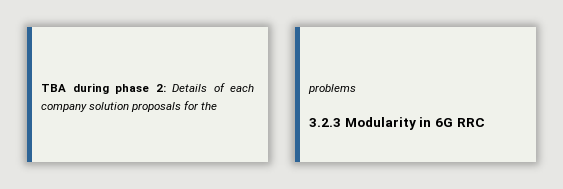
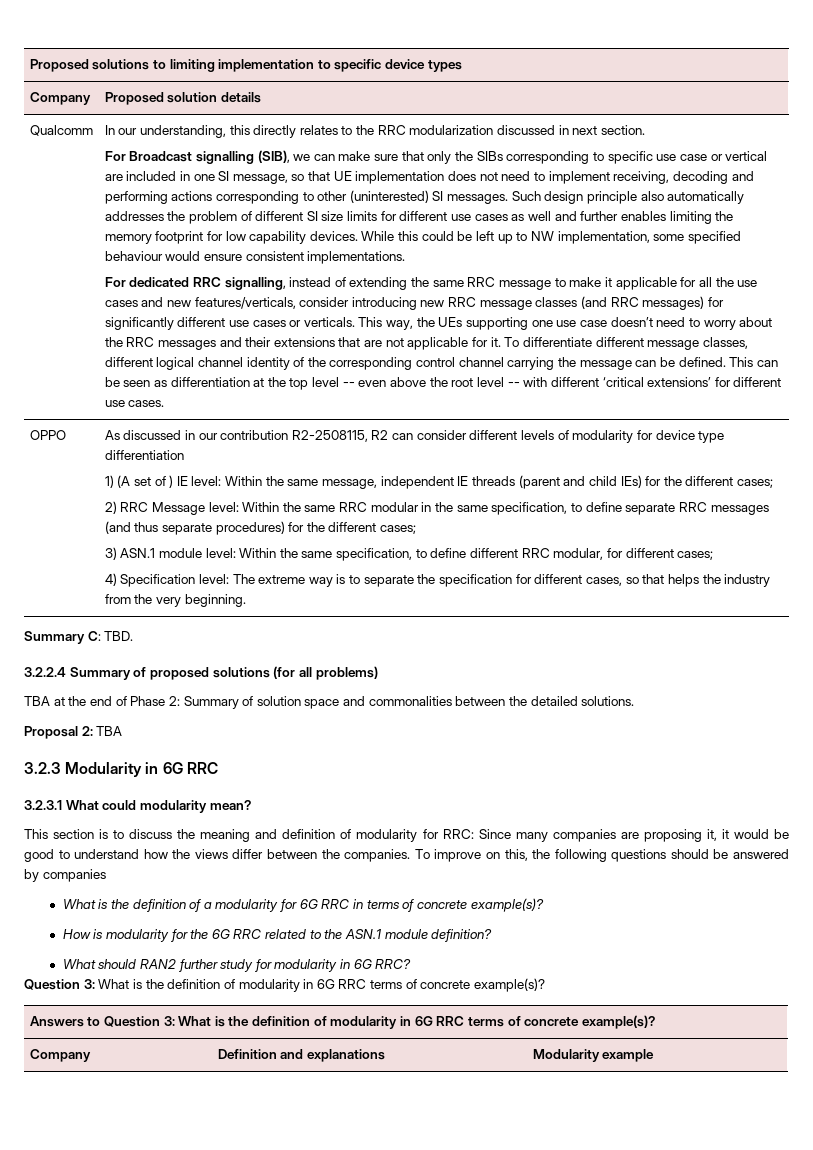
[41,83,254,94] [41,101,218,112] [308,84,356,94] TBA during phase 2: Details of each company solution proposals for the problems -> [29,59,462,72] [29,92,91,105] [104,92,261,105] [29,125,93,136] [104,125,645,138] [104,150,768,164] [104,171,754,184] [104,190,745,204] [104,211,734,224] [104,231,741,244] [104,251,406,264] [104,277,758,290] [104,296,724,310] [104,317,773,330] [104,337,748,350] [104,357,778,370] [104,377,782,390] [104,400,165,407] [29,430,66,440] [104,430,725,443] [104,450,184,460] [104,475,774,489] [104,501,769,515] [104,521,417,535] [104,547,714,561] [104,573,771,587] [104,594,246,607] [24,631,134,644] [24,666,378,680] [24,696,635,709] [24,726,123,739] Proposed solutions to limiting implementation to specific device types // Company | Proposed solution details // Qualcomm | In our understanding, this directly relates to the RRC modularization discussed in next section. // For Broadcast signalling (SIB), we can make sure that only the SIBs corresponding to specific use case or vertical are included in one SI message, so that UE implementation does not need to implement receiving, decoding and performing actions corresponding to other (uninterested) SI messages. Such design principle also automatically addresses the problem of different SI size limits for different use cases as well and further enables limiting the memory footprint for low capability devices. While this could be left up to NW implementation, some specified behaviour would ensure consistent implementations. // For dedicated RRC signalling, instead of extending the same RRC message to make it applicable for all the use cases and new features/verticals, consider introducing new RRC message classes (and RRC messages) for significantly different use cases or verticals. This way, the UEs supporting one use case doesn’t need to worry about the RRC messages and their extensions that are not applicable for it. To differentiate different message classes, different logical channel identity of the corresponding control channel carrying the message can be defined. This can be seen as differentiation at the top level -- even above the root level -- with different ‘critical extensions’ for different use cases. // OPPO | As discussed in our contribution R2-2508115, R2 can consider different levels of modularity for device type differentiation // 1) (A set of ) IE level: Within the same message, independent IE threads (parent and child IEs) for the different cases; // 2) RRC Message level: Within the same RRC modular in the same specification, to define separate RRC messages (and thus separate procedures) for the different cases; // 3) ASN.1 module level: Within the same specification, to define different RRC modular, for different cases; // 4) Specification level: The extreme way is to separate the specification for different cases, so that helps the industry from the very beginning. // Summary C: TBD. // 3.2.2.4 Summary of proposed solutions (for all problems) // TBA at the end of Phase 2: Summary of solution space and commonalities between the detailed solutions. // Proposal 2: TBA
(485, 122) none -> [24,800,251,813] [24,829,789,842] [24,849,789,862] [24,869,106,882] [62,898,544,912] [62,929,493,942] [62,959,412,972] [24,978,546,992] [29,1015,655,1029] [29,1049,91,1062] [217,1049,385,1062] [532,1049,655,1062] // 3.2.3.1 What could modularity mean? // This section is to discuss the meaning and definition of modularity for RRC: Since many companies are proposing it, it would be good to understand how the views differ between the companies. To improve on this, the following questions should be answered by companies // What is the definition of a modularity for 6G RRC in terms of concrete example(s)? // How is modularity for the 6G RRC related to the ASN.1 module definition? // What should RAN2 further study for modularity in 6G RRC? // Question 3: What is the definition of modularity in 6G RRC terms of concrete example(s)? // Answers to Question 3: What is the definition of modularity in 6G RRC terms of concrete example(s)? // Company | Definition and explanations | Modularity example

